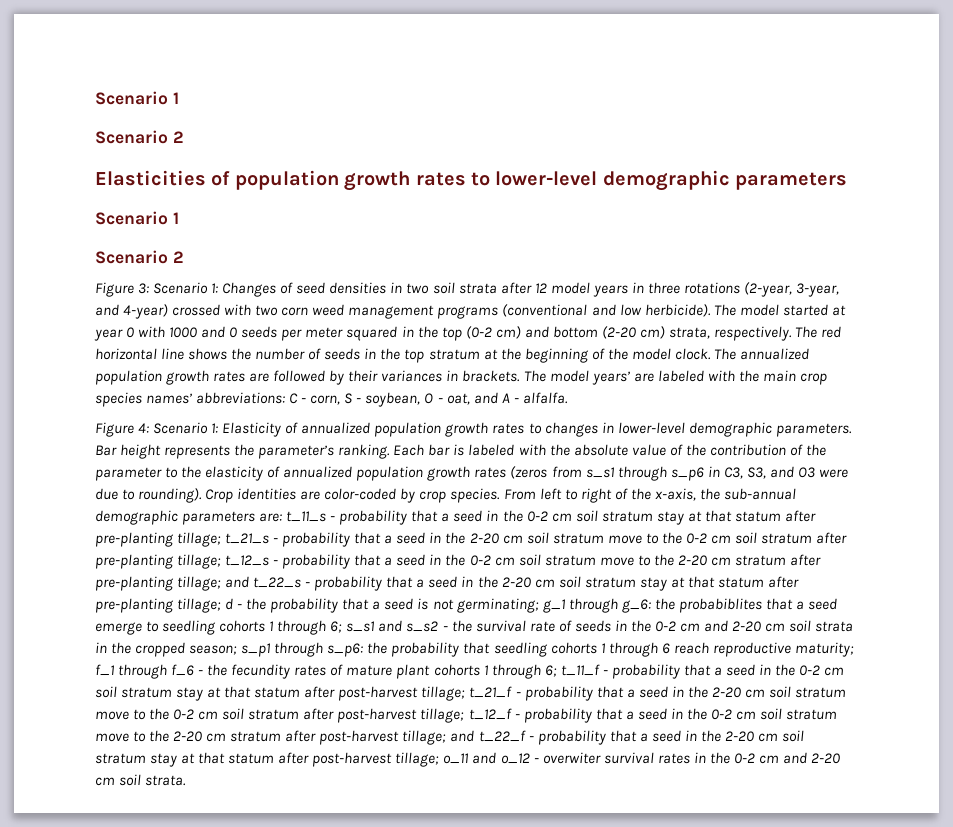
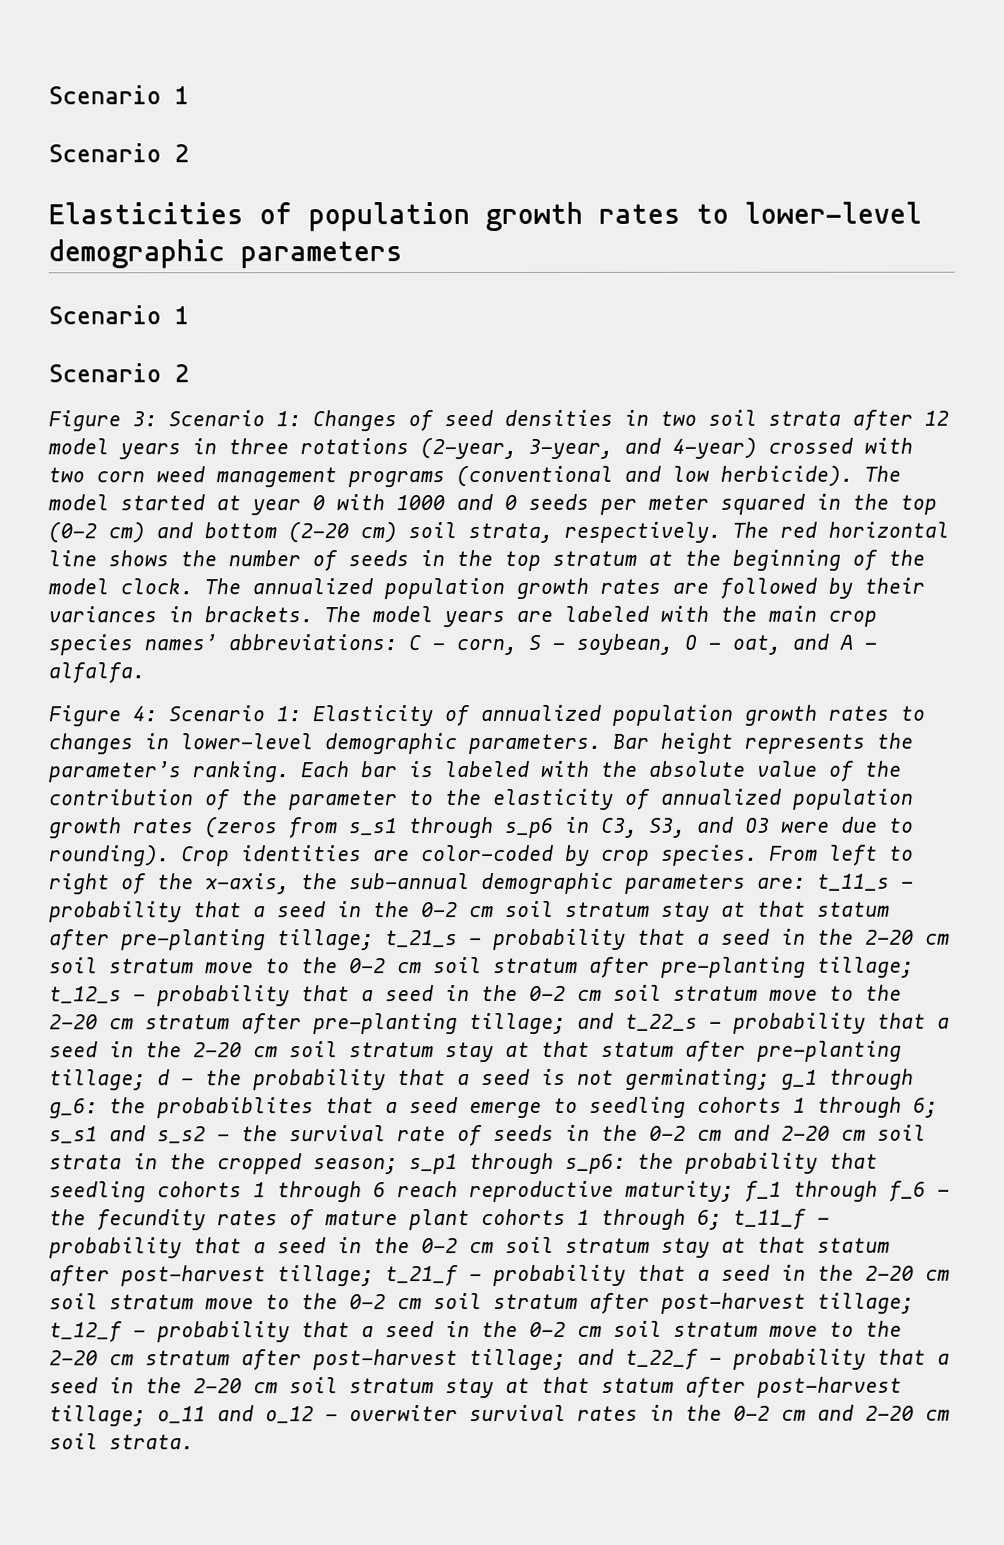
(665, 332) none -> [408,522,457,539] soil
[591,371,631,385] years’ -> [442,610,505,628] years

